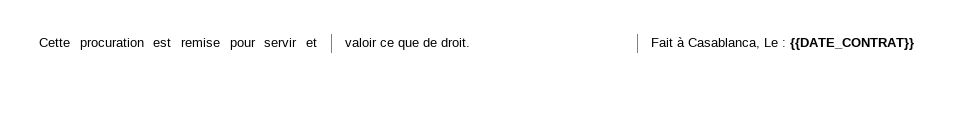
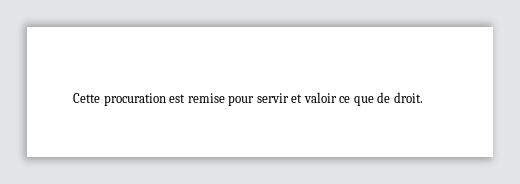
[651,37,914,50] // Fait à Casablanca, Le : {{DATE_CONTRAT}} -> (423, 97) none

